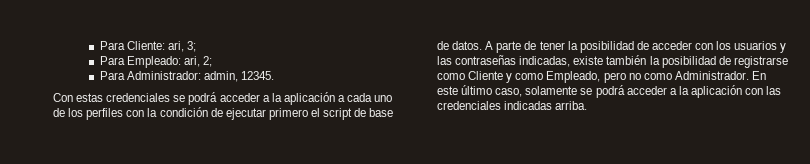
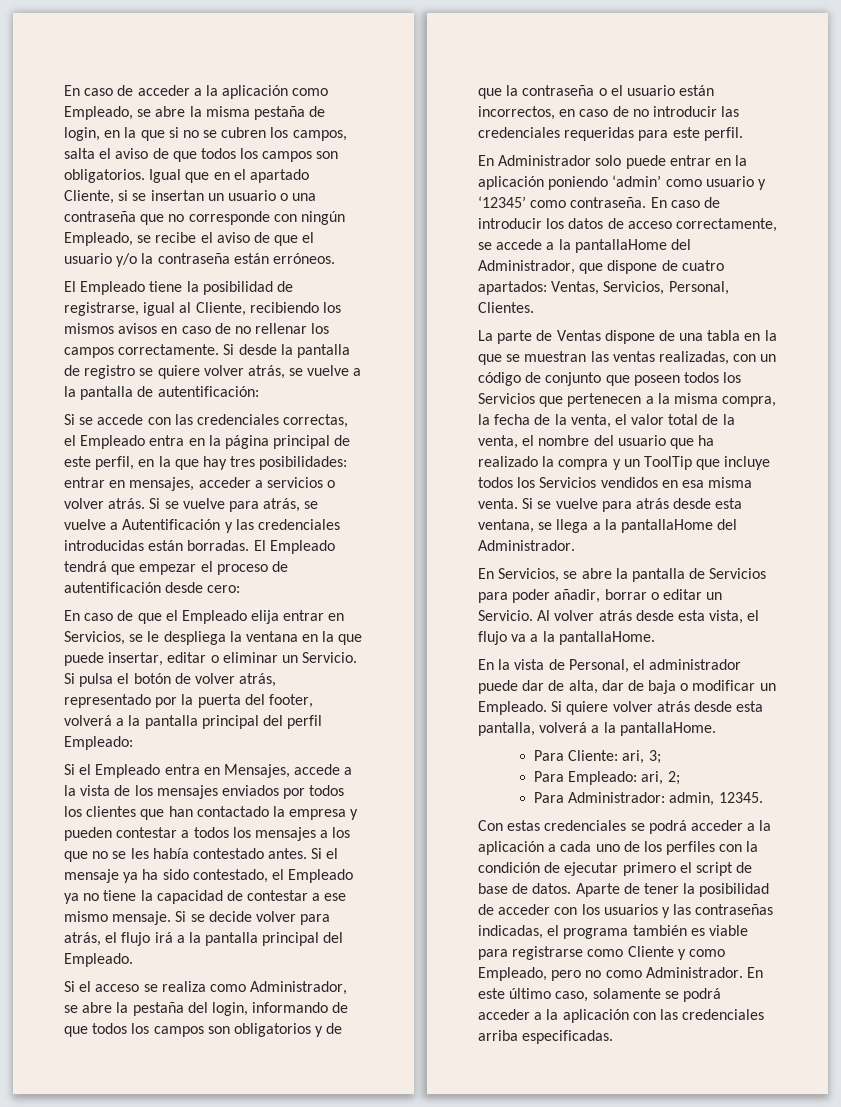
(99, 45) none -> [64,85,329,99] [64,106,326,120] [64,127,347,141] [64,148,339,162] [64,169,309,183] [64,190,317,204] [64,211,345,225] [64,232,315,246] [64,253,335,267] [64,281,293,295] [64,302,341,316] [64,323,330,334] [64,344,350,358] [64,365,362,379] [64,386,259,400] [64,414,349,428] [64,435,351,449] [64,456,348,470] [64,477,336,491] [64,498,319,512] [64,519,340,533] [64,540,335,554] [64,561,288,575] [64,582,241,593] [64,610,345,624] [64,631,363,645] [64,652,358,666] [64,673,277,687] [64,694,313,708] [64,715,323,729] [64,736,133,750] [64,764,353,778] [64,785,345,799] [64,806,359,820] [64,827,351,841] [64,848,339,862] [64,869,354,883] [64,890,347,904] [64,911,331,925] [64,932,344,946] [64,953,133,967] [64,981,348,995] [64,1002,349,1016] [64,1023,343,1037] [478,85,715,99] [478,106,740,120] [478,127,743,141] [478,155,748,169] [478,175,766,190] [478,196,720,208] [478,218,777,232] [478,239,691,253] [478,260,724,274] [478,281,729,295] [478,302,534,313] [478,330,777,344] [478,351,777,365] [478,372,742,386] [478,393,777,407] [478,414,735,428] [478,435,715,449] [478,456,771,470] [478,477,753,488] [478,498,743,512] [478,519,738,533] [478,540,575,551] [478,568,767,582] [478,589,723,603] [478,610,760,624] [478,631,655,645] [478,659,742,673] [478,680,776,694] [478,701,764,715] [478,722,716,736] En caso de acceder a la aplicación como Empleado, se abre la misma pestaña de login, en la que si no se cubren los campos, salta el aviso de que todos los campos son obligatorios. Igual que en el apartado Cliente, si se insertan un usuario o una contraseña que no corresponde con ningún Empleado, se recibe el aviso de que el usuario y/o la contraseña están erróneos. // El Empleado tiene la posibilidad de registrarse, igual al Cliente, recibiendo los mismos avisos en caso de no rellenar los campos correctamente. Si desde la pantalla de registro se quiere volver atrás, se vuelve a la pantalla de autentificación: // Si se accede con las credenciales correctas, el Empleado entra en la página principal de este perfil, en la que hay tres posibilidades: entrar en mensajes, acceder a servicios o volver atrás. Si se vuelve para atrás, se vuelve a Autentificación y las credenciales introducidas están borradas. El Empleado tendrá que empezar el proceso de autentificación desde cero: // En caso de que el Empleado elija entrar en Servicios, se le despliega la ventana en la que puede insertar, editar o eliminar un Servicio. Si pulsa el botón de volver atrás, representado por la puerta del footer, volverá a la pantalla principal del perfil Empleado: // Si el Empleado entra en Mensajes, accede a la vista de los mensajes enviados por todos los clientes que han contactado la empresa y pueden contestar a todos los mensajes a los que no se les había contestado antes. Si el mensaje ya ha sido contestado, el Empleado ya no tiene la capacidad de contestar a ese mismo mensaje. Si se decide volver para atrás, el flujo irá a la pantalla principal del Empleado. // Si el acceso se realiza como Administrador, se abre la pestaña del login, informando de que todos los campos son obligatorios y de que la contraseña o el usuario están incorrectos, en caso de no introducir las credenciales requeridas para este perfil. // En Administrador solo puede entrar en la aplicación poniendo ‘admin’ como usuario y ‘12345’ como contraseña. En caso de introducir los datos de acceso correctamente, se accede a la pantallaHome del Administrador, que dispone de cuatro apartados: Ventas, Servicios, Personal, Clientes. // La parte de Ventas dispone de una tabla en la que se muestran las ventas realizadas, con un código de conjunto que poseen todos los Servicios que pertenecen a la misma compra, la fecha de la venta, el valor total de la venta, el nombre del usuario que ha realizado la compra y un ToolTip que incluye todos los Servicios vendidos en esa misma venta. Si se vuelve para atrás desde esta ventana, se llega a la pantallaHome del Administrador. // En Servicios, se abre la pantalla de Servicios para poder añadir, borrar o editar un Servicio. Al volver atrás desde esta vista, el flujo va a la pantallaHome. // En la vista de Personal, el administrador puede dar de alta, dar de baja o modificar un Empleado. Si quiere volver atrás desde esta pantalla, volverá a la pantallaHome. //
[485,41,522,53] A parte -> [575,883,620,897] Aparte
[573,55,731,68] existe también la posibilidad de -> [547,925,748,939] [478,949,508,960] el programa también es viable para
[504,101,588,110] indicadas arriba. -> [478,1030,614,1044] arriba especificadas.

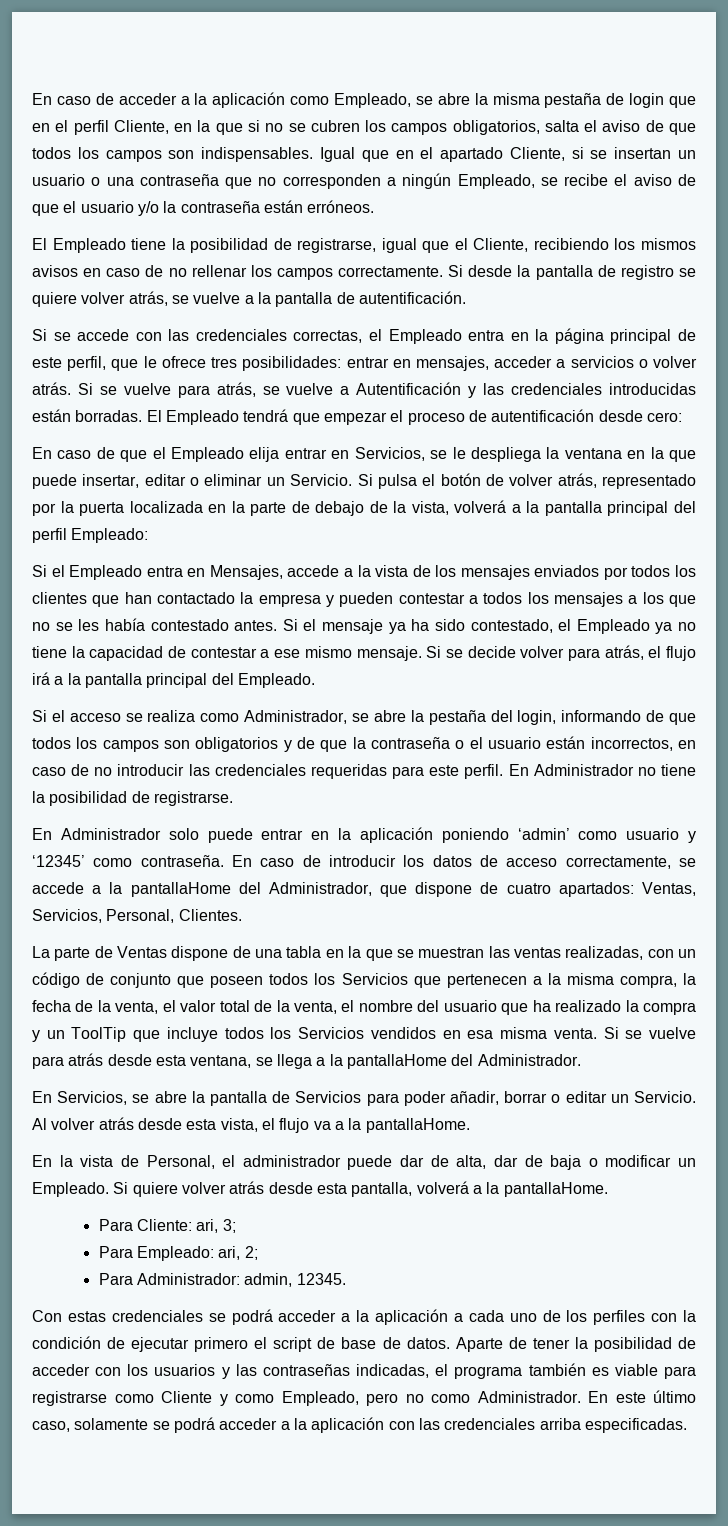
[64,127,100,141] login, -> [629,93,696,108] [32,120,169,135] login que en el perfil Cliente,
[292,130,347,141] campos, -> [391,120,540,135] campos obligatorios,
[64,169,145,183] obligatorios. -> [201,147,314,162] indispensables.
[188,211,297,225] corresponde con -> [282,174,396,189] corresponden a
[179,302,192,313] al -> [422,238,468,253] que el
[157,386,259,397] autentificación: -> [358,291,466,304] autentificación.
[138,456,227,470] en la que hay -> [111,356,206,371] que le ofrece
[244,694,313,708] del footer, -> [129,501,449,516] localizada en la parte de debajo de la vista,
(743, 134) none -> [508,764,696,776] [32,791,233,806] En Administrador no tiene la posibilidad de registrarse.

